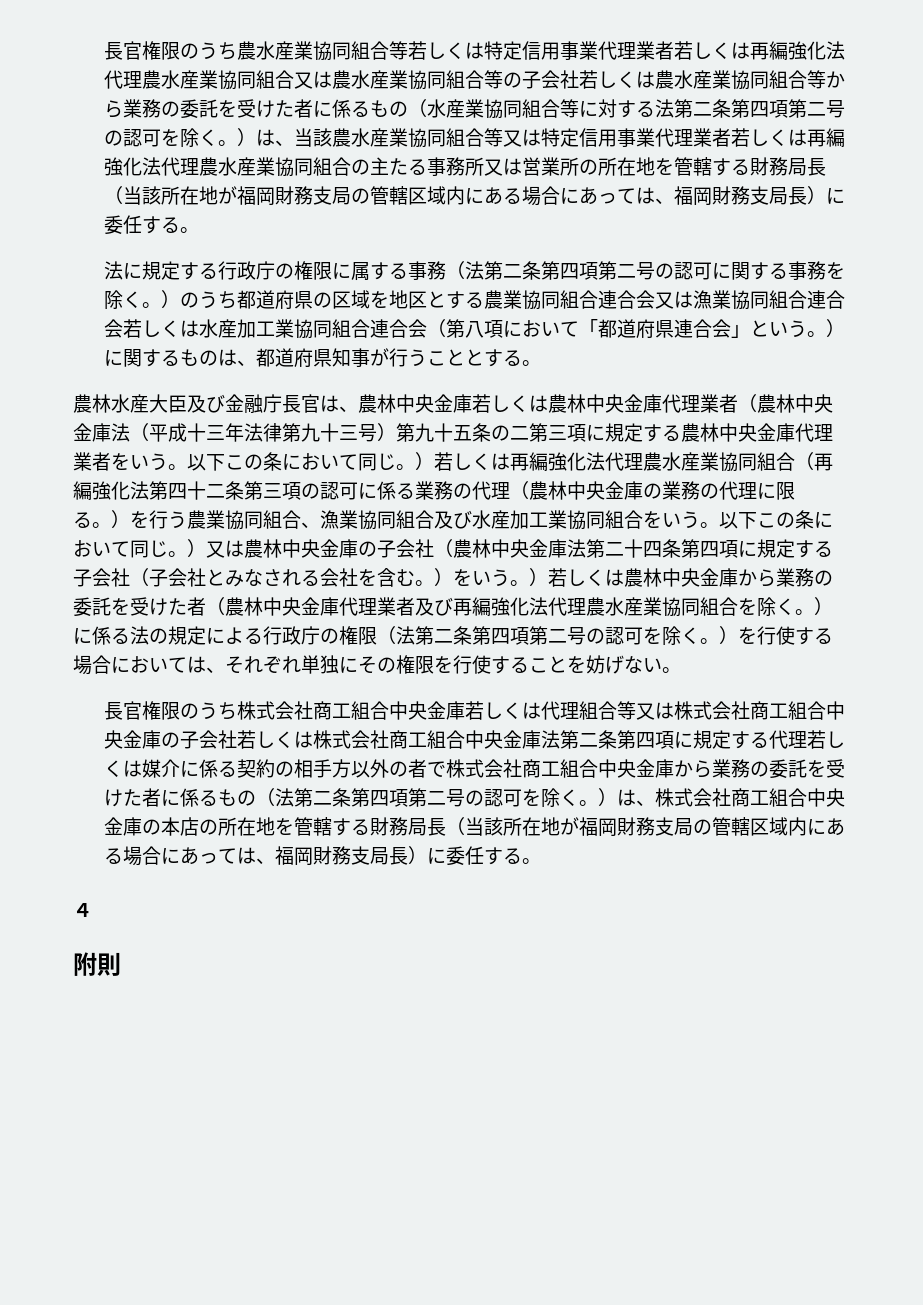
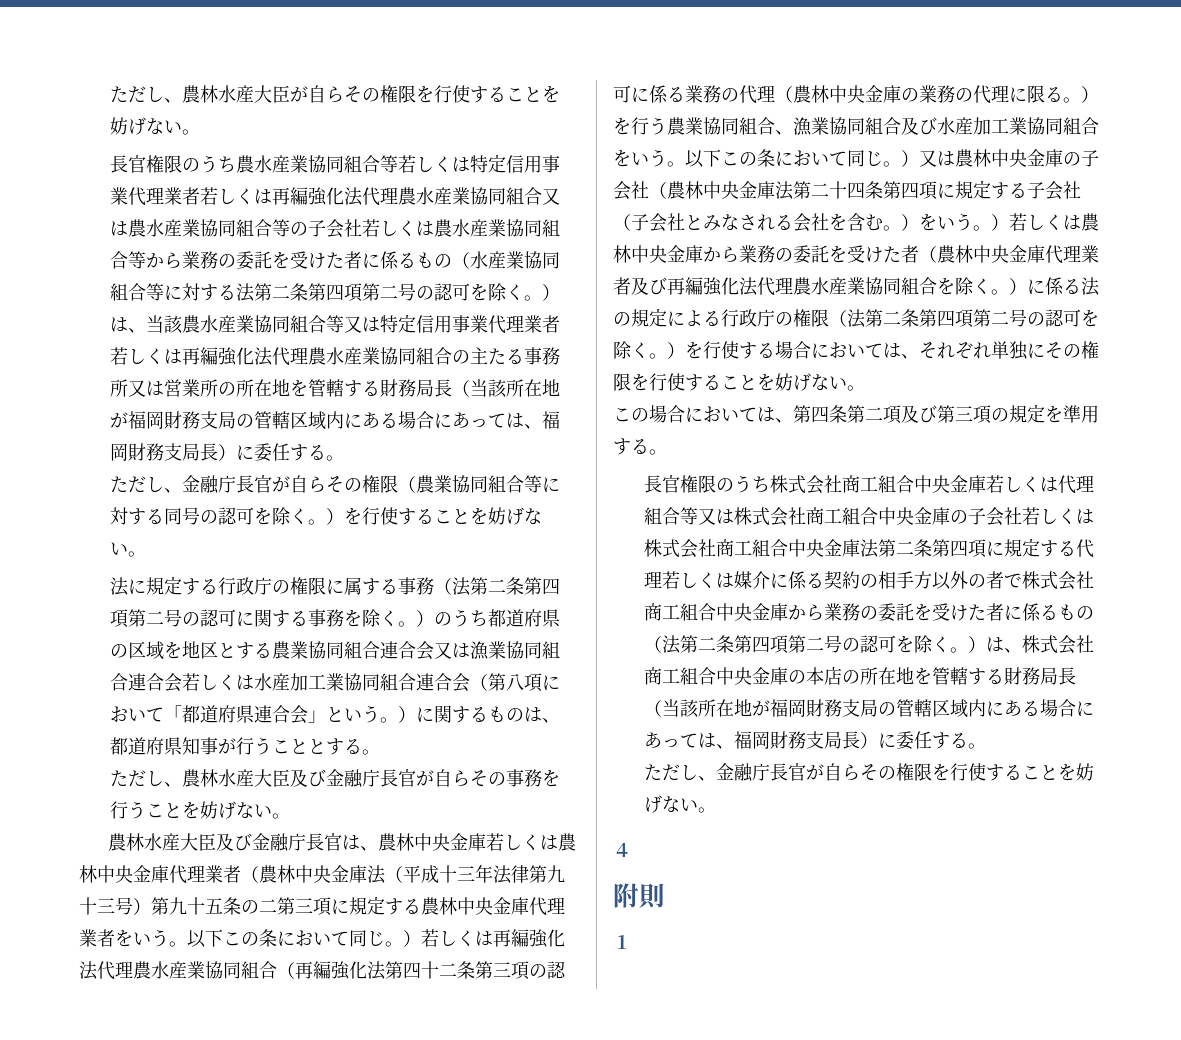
(104, 51) none -> [110,85,561,103] [110,117,201,135] ただし、農林水産大臣が自らその権限を行使することを妨げない。 //
(200, 230) none -> [110,475,561,494] [110,507,543,525] [110,542,147,557] // ただし、金融庁長官が自らその権限（農業協同組合等に対する同号の認可を除く。）を行使することを妨げない。
(542, 363) none -> [110,769,561,788] [110,801,291,819] // ただし、農林水産大臣及び金融庁長官が自らその事務を行うことを妨げない。
(681, 670) none -> [613,404,1099,424] [613,438,667,455] // この場合においては、第四条第二項及び第三項の規定を準用する。
(542, 861) none -> [644,763,1095,782] [644,795,717,813] // ただし、金融庁長官が自らその権限を行使することを妨げない。
(121, 964) none -> [613,935,631,949] // １

